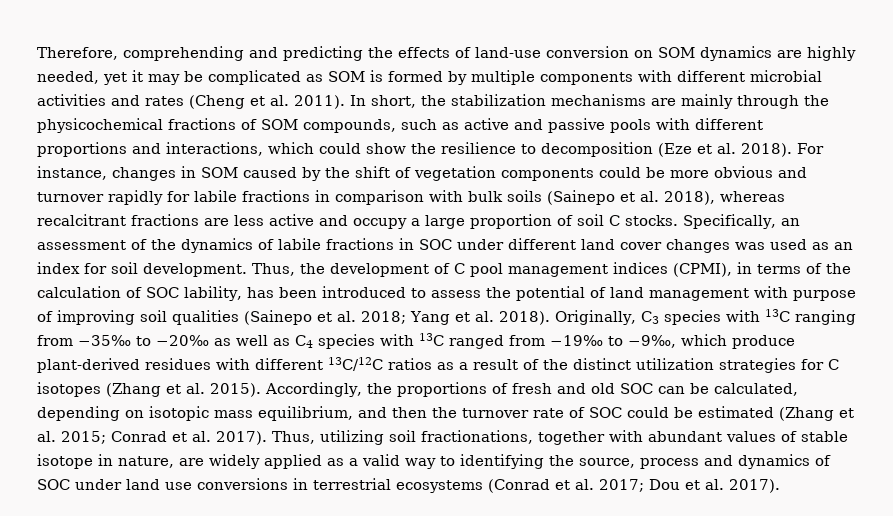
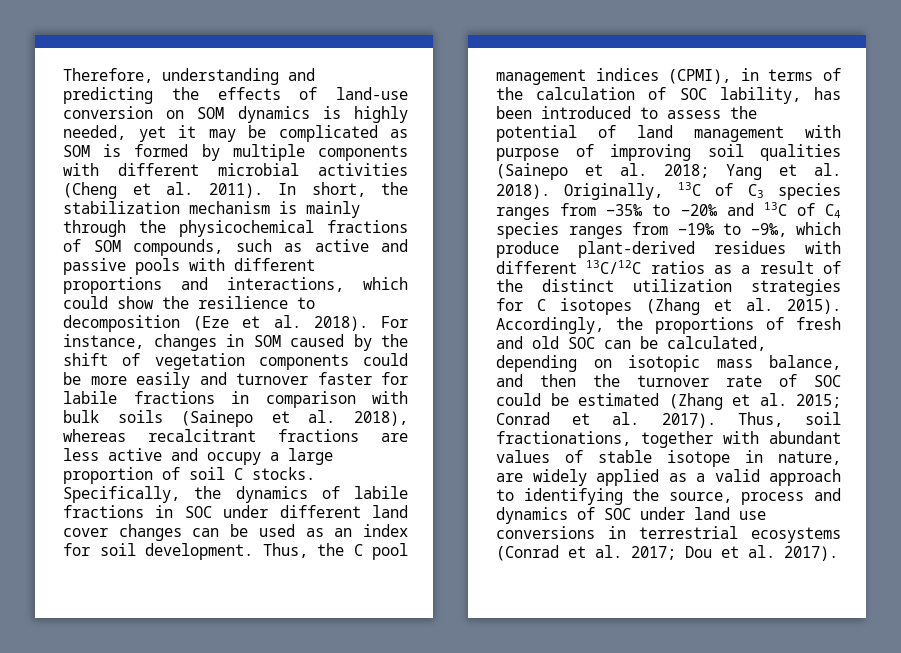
[123,46,244,61] comprehending -> [162,68,279,85] understanding
[777,50,802,58] are -> [322,106,341,119] is
[111,95,184,106] and rates -> (408, 169) none
[551,94,676,106] mechanisms are -> [189,201,297,214] mechanism is
[714,166,773,178] obvious -> [136,372,190,389] easily
[108,190,163,205] rapidly -> [317,372,372,385] faster
[780,218,800,226] [37,239,147,250] an assessment of -> (180, 494) none
[735,242,765,250] was -> [192,524,249,537] can be
[330,263,450,277] development of -> (344, 549) none
[640,309,856,325] [37,333,504,349] C3 species with 13C ranging from −35‰ to −20‰ as well as C4 species with 13C ranged -> [677,182,841,200] [496,202,841,220] [496,222,623,239] 13C of C3 species ranges from −35‰ to −20‰ and 13C of C4 species ranges
[258,406,353,421] equilibrium, -> [769,355,841,370] balance,
[320,430,384,445] utilizing -> (783, 419) none
[405,458,436,469] way -> [769,469,841,486] approach

